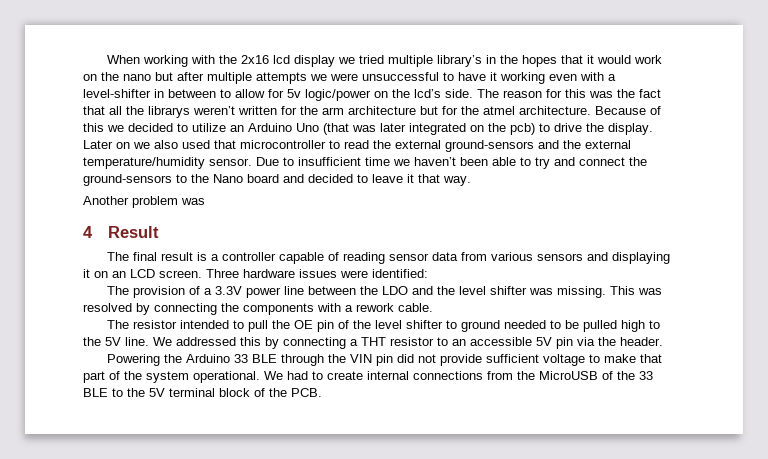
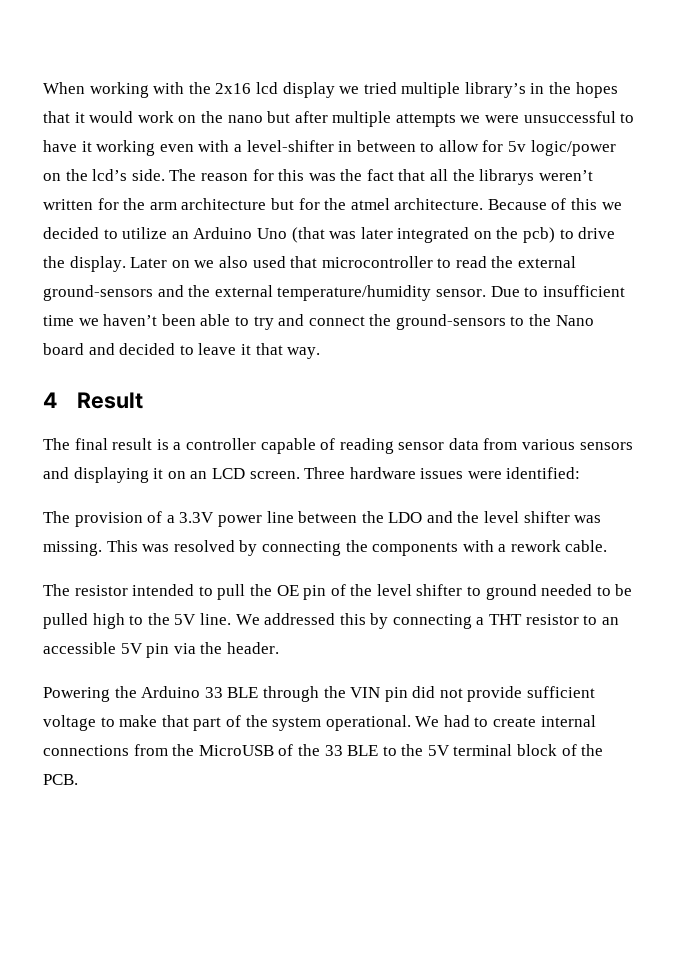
[83,196,205,208] // Another problem was -> (321, 353) none

